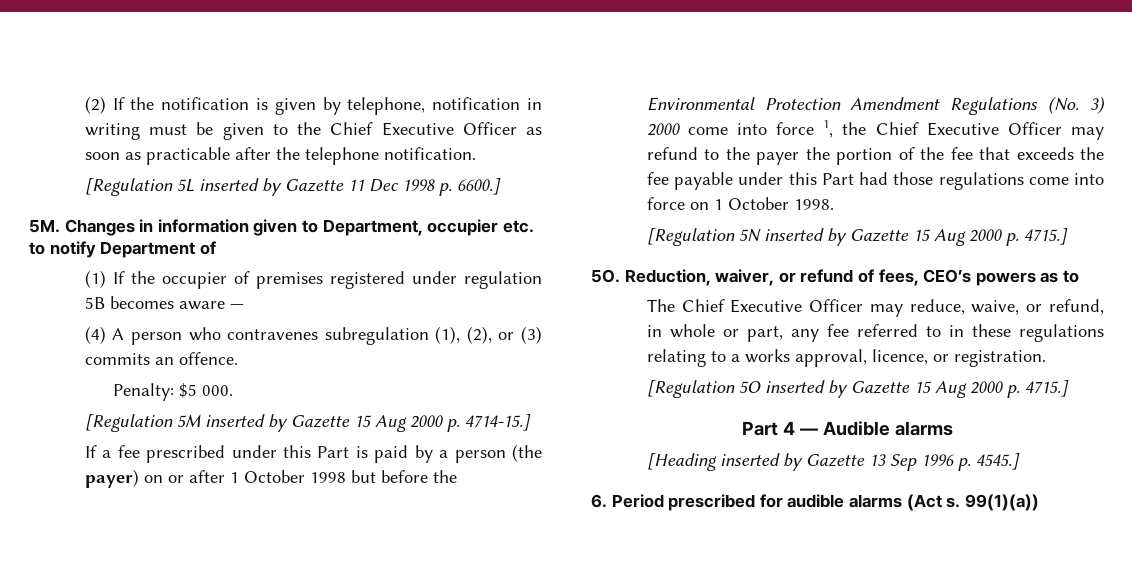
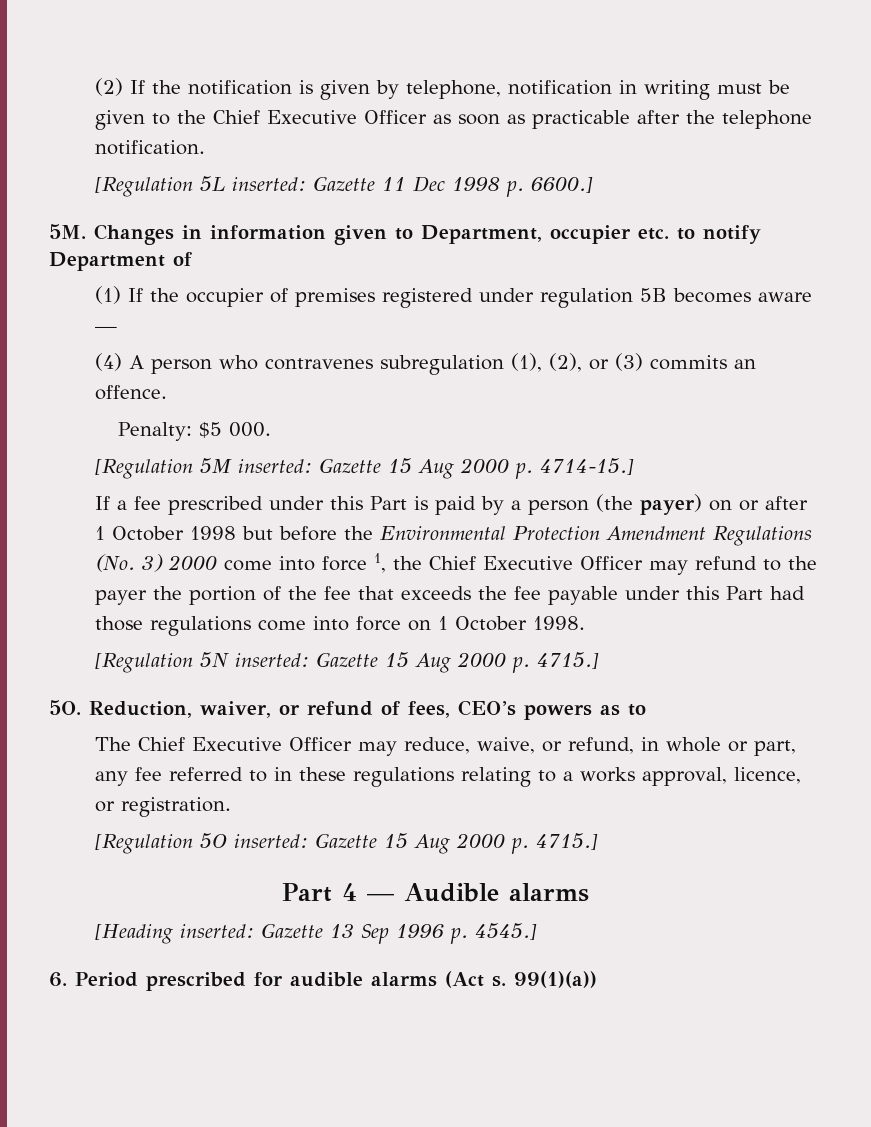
[198,178,282,196] inserted by -> [232,177,307,191] inserted:
[204,414,288,432] inserted by -> [238,459,313,473] inserted:
[763,228,847,246] inserted by -> [235,653,310,667] inserted:
[764,380,848,398] inserted by -> [234,834,309,848] inserted:
[719,453,803,471] inserted by -> [180,924,255,938] inserted:

